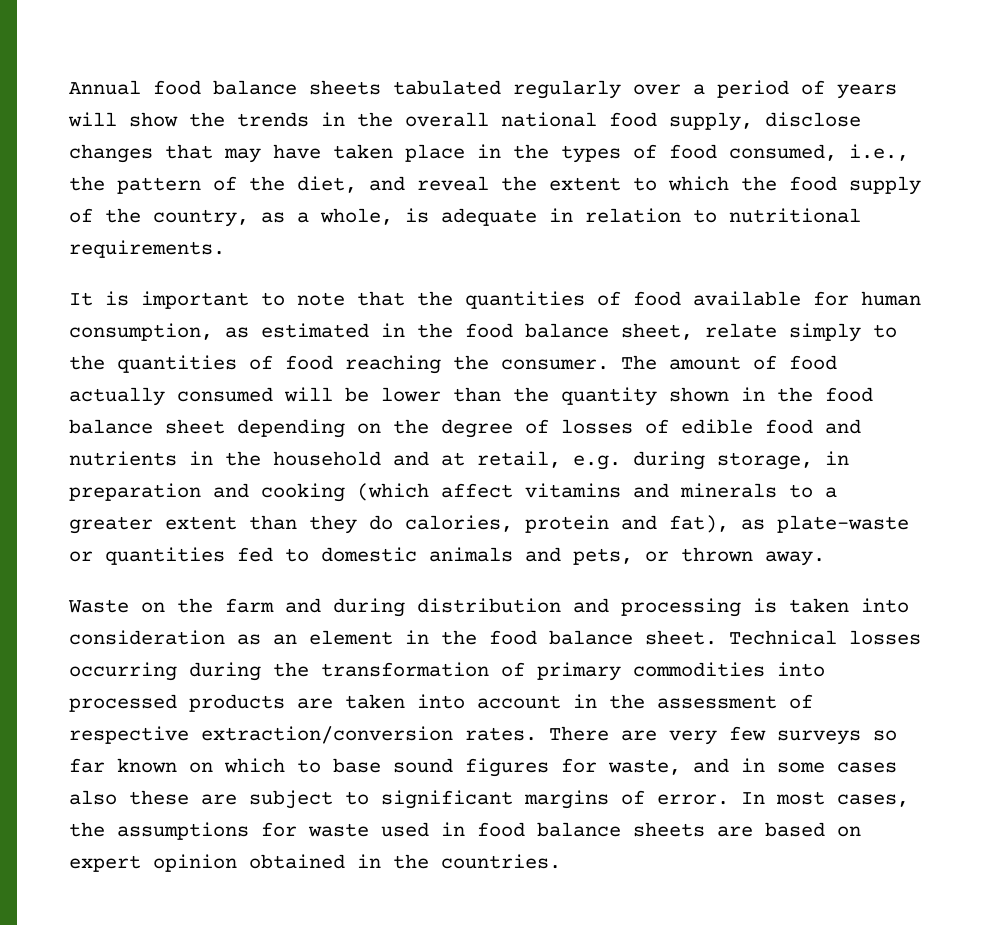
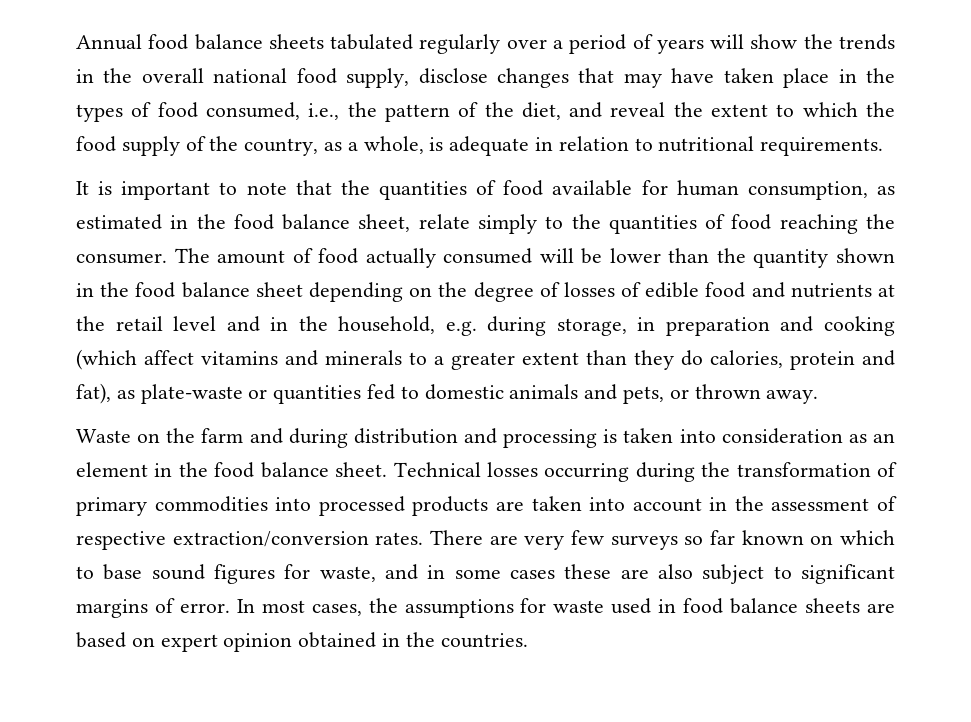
[189,451,561,468] in the household and at retail, -> [878,284,895,297] [76,316,436,334] at the retail level and in the household,
[69,790,117,805] also -> (555, 574) none
(237, 799) none -> [658,564,693,579] also

